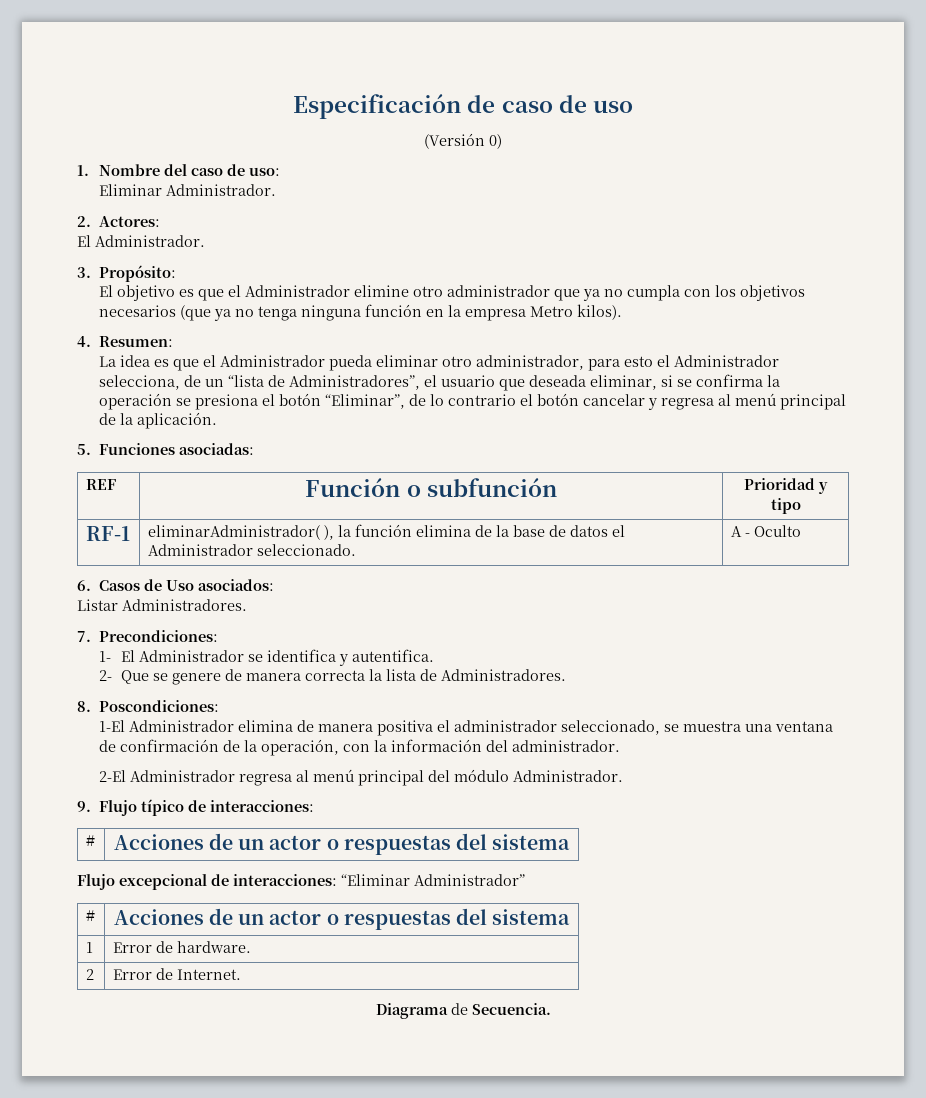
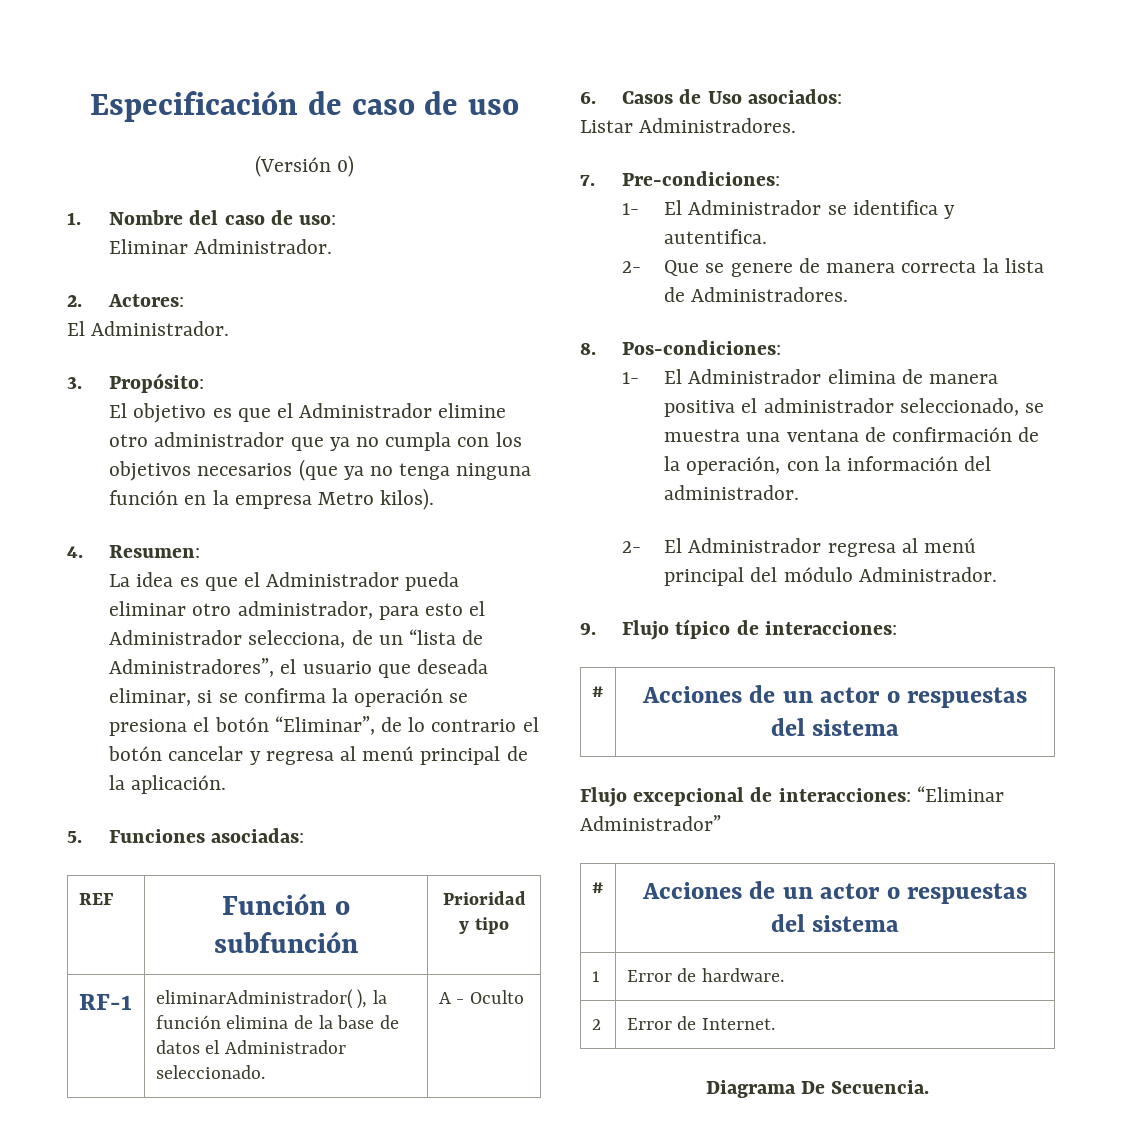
[99,630,219,642] Precondiciones: -> [622,171,781,186] Pre-condiciones:
[99,700,220,712] [99,720,126,732] Poscondiciones: // 1-El -> [622,340,782,355] [622,369,683,384] Pos-condiciones: // 1- El
[99,770,127,782] 2-El -> [622,538,683,553] 2- El
[450,1003,468,1015] de -> [801,1081,825,1094] De

